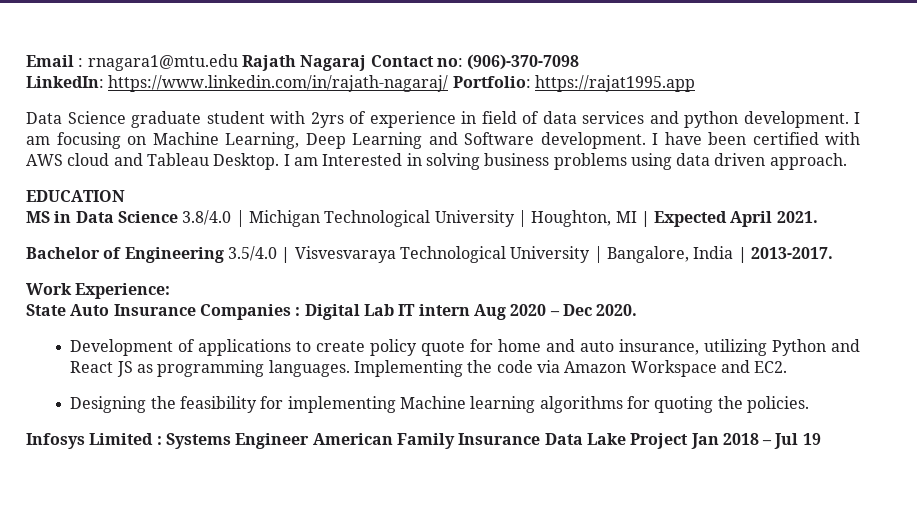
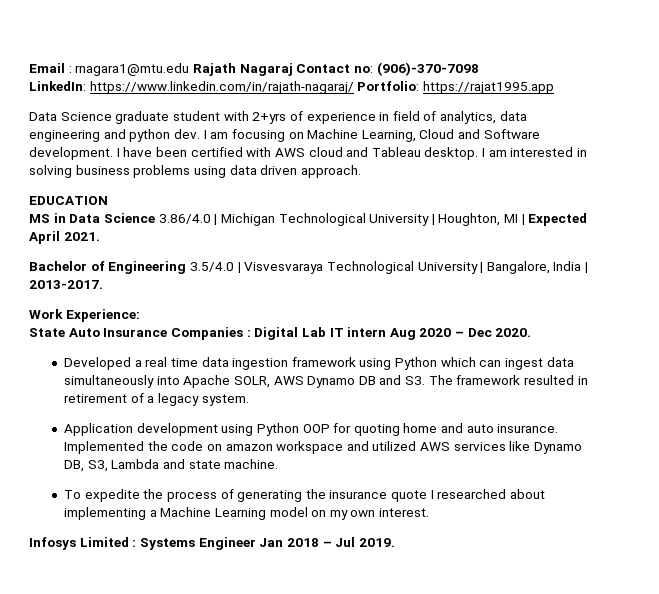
[310,112,344,128] 2yrs -> [252,112,287,124] 2+yrs
[542,111,644,124] data services -> [440,111,527,124] [29,130,100,142] analytics, data engineering
[743,111,849,128] development. -> [173,129,200,139] dev.
[305,132,422,149] Deep Learning -> [419,129,455,139] Cloud
[213,153,403,170] Desktop. I am Interested -> [424,147,574,160] desktop. I am interested
[182,210,232,225] 3.8/4.0 -> [158,214,211,224] 3.86/4.0
[70,339,861,356] [70,360,788,377] [70,396,809,413] Development of applications to create policy quote for home and auto insurance, utilizing Python and React JS as programming languages. Implementing the code via Amazon Workspace and EC2. // Designing the feasibility for implementing Machine learning algorithms for quoting the policies. -> [63,357,574,370] [63,375,588,388] [63,393,249,406] [63,423,559,436] [63,441,583,454] [63,459,279,472] [63,489,546,502] [63,507,430,520] Developed a real time data ingestion framework using Python which can ingest data simultaneously into Apache SOLR, AWS Dynamo DB and S3. The framework resulted in retirement of a legacy system. // Application development using Python OOP for quoting home and auto insurance. Implemented the code on amazon workspace and utilized AWS services like Dynamo DB, S3, Lambda and state machine. // To expedite the process of generating the insurance quote I researched about implementing a Machine Learning model on my own interest.
[312,433,689,449] American Family Insurance Data Lake Project -> (256, 543) none
[802,433,821,445] 19 -> [358,538,395,547] 2019.

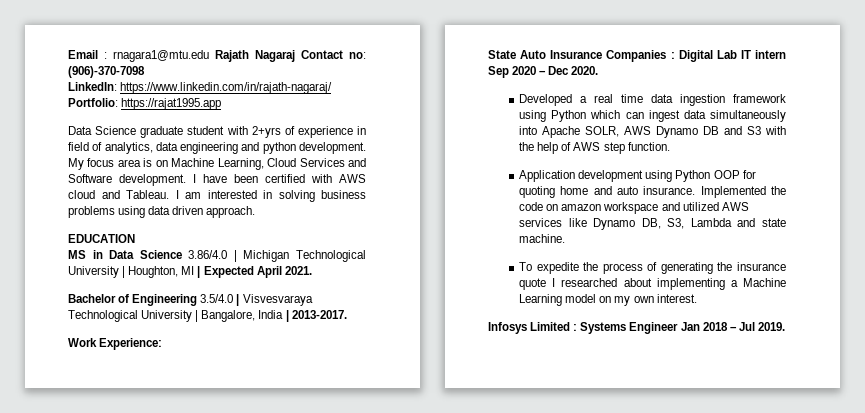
[173,129,285,142] dev. I am focusing -> [298,142,366,154] [68,158,153,170] development. My focus area is
(455, 134) none -> [299,158,345,167] Services
[371,147,479,160] Tableau desktop. -> [126,190,169,199] Tableau.
[389,328,416,340] Aug -> [488,66,509,78] Sep
[405,375,588,385] [63,393,249,406] S3. The framework resulted in retirement of a legacy system. -> [747,126,786,135] [519,142,670,154] S3 with the help of AWS step function.

